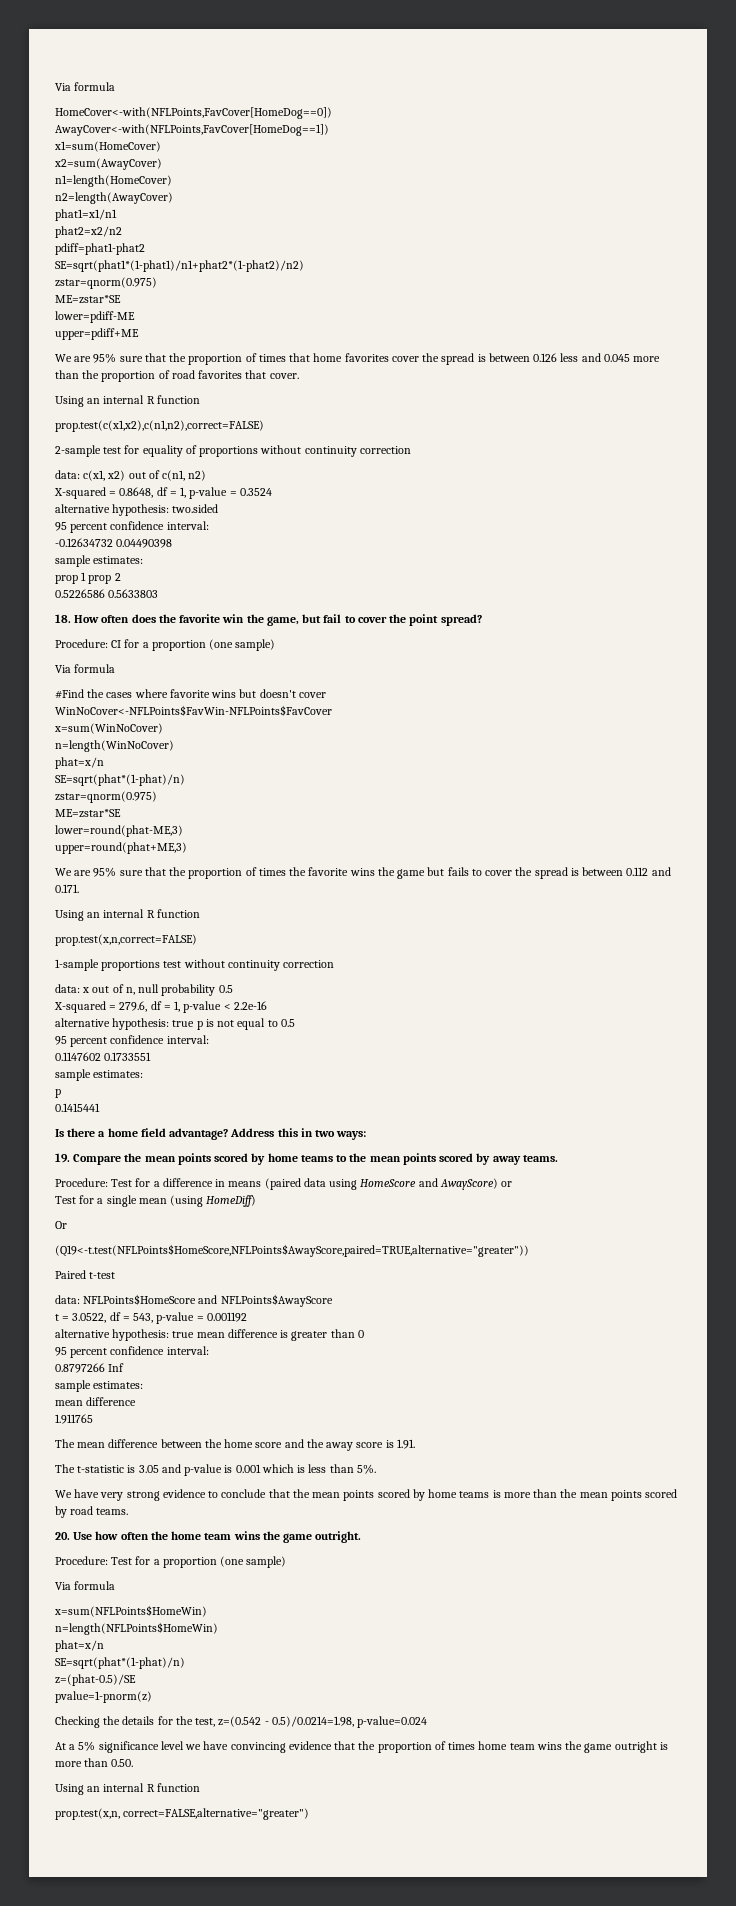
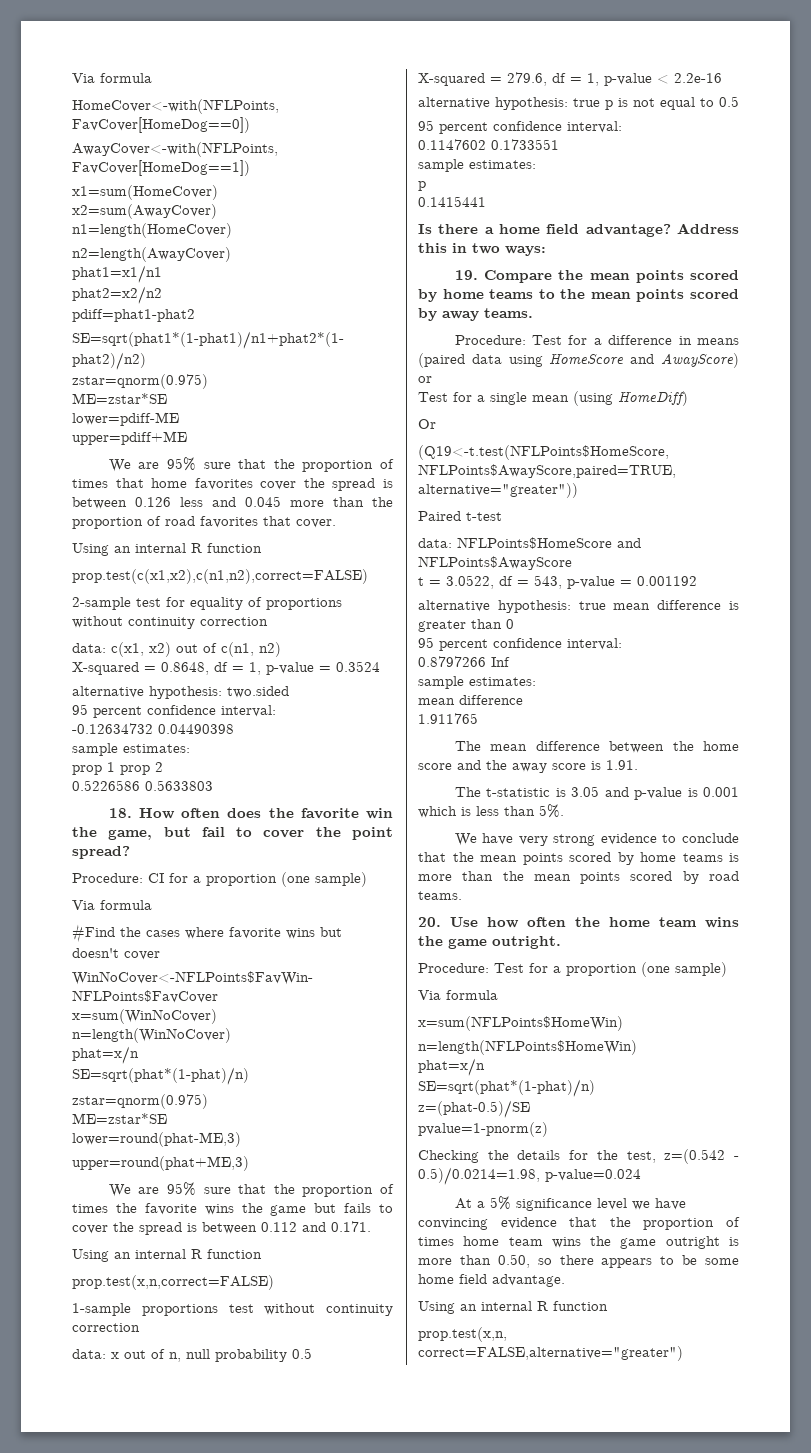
[111,1759,134,1767] 0.50. -> [497,1254,739,1268] [418,1274,565,1287] 0.50, so there appears to be some home field advantage.

